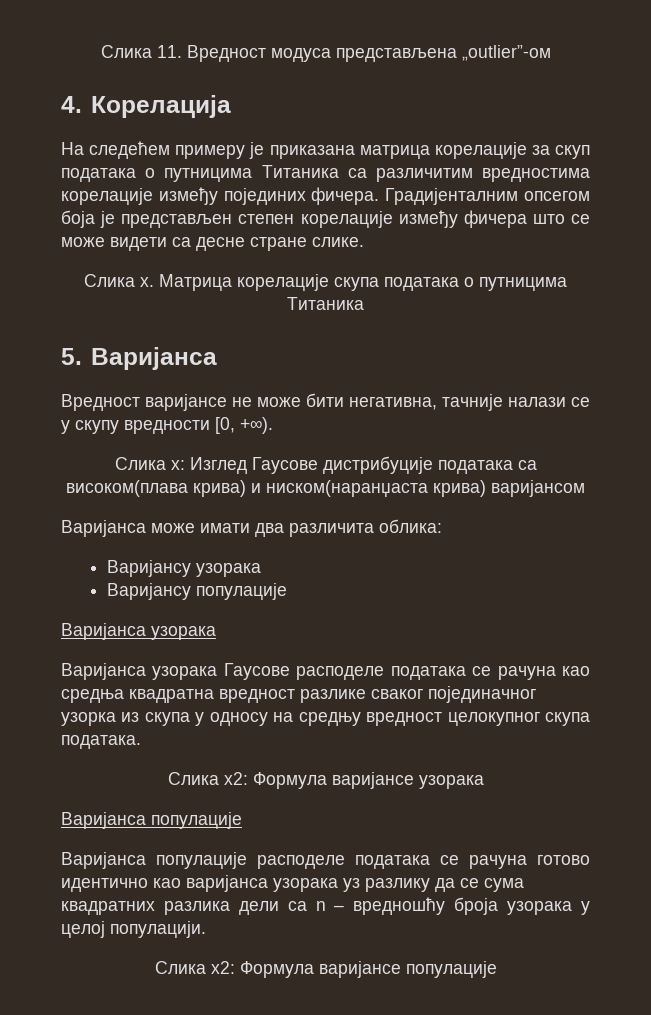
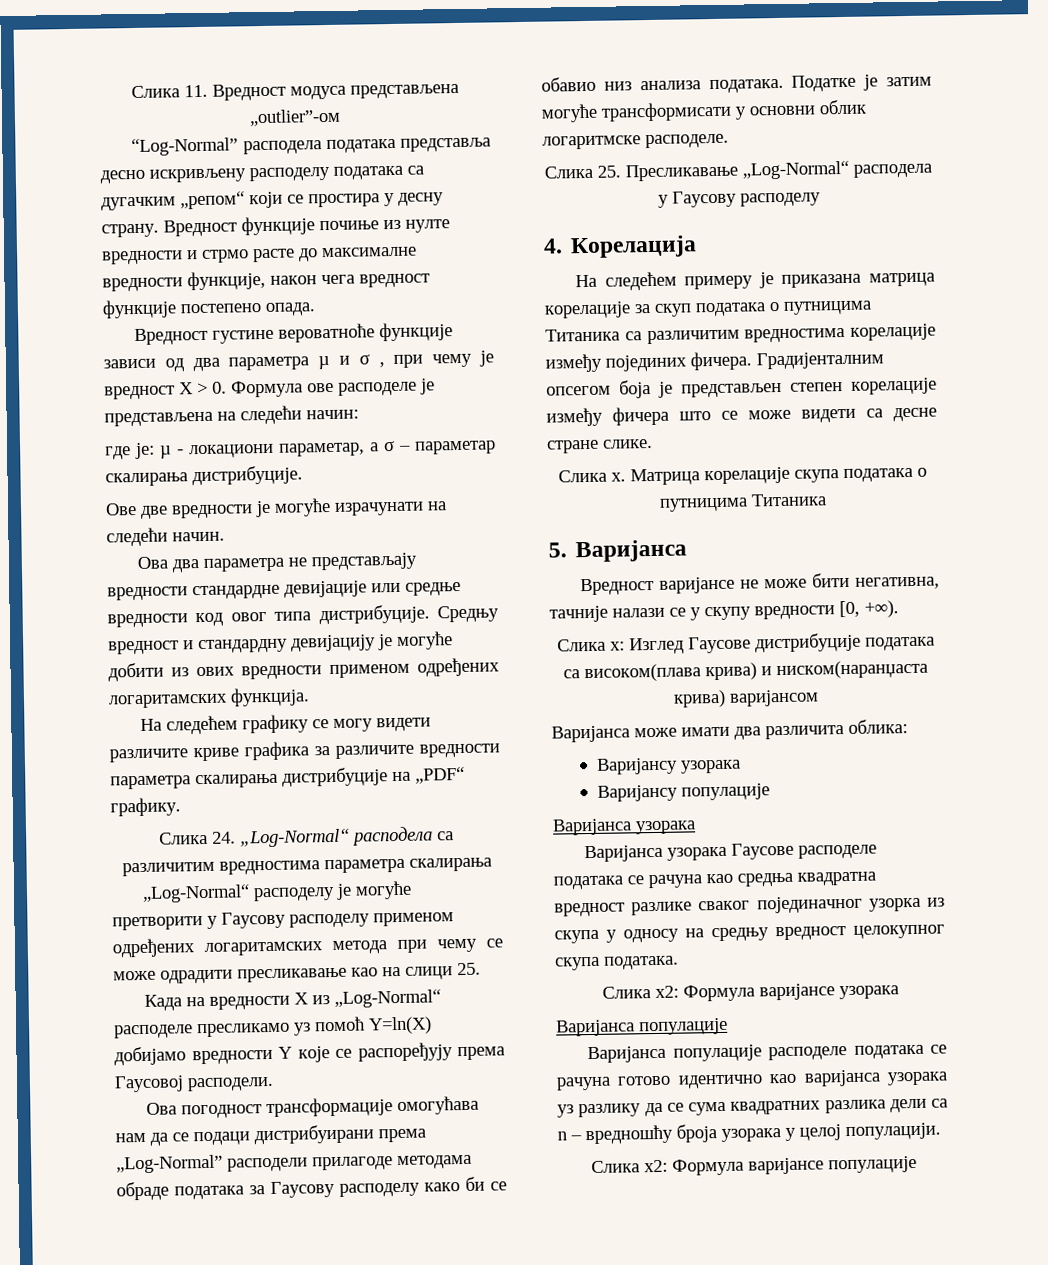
(551, 53) none -> [131,137,491,157] [100,165,424,184] [101,191,444,211] [101,216,450,238] [102,246,417,265] [102,270,430,292] [102,299,316,319] [134,322,454,346] [103,350,495,372] [104,378,435,400] [104,405,359,427] [105,439,496,460] [105,465,303,487] [105,497,447,519] [106,527,225,547] [137,552,418,573] [107,580,461,601] [107,604,499,628] [108,631,453,655] [108,657,500,682] [108,687,310,709] [140,714,432,735] [109,741,500,763] [110,766,465,790] [110,797,181,817] [159,826,454,848] [121,857,492,877] [142,880,413,903] [112,911,454,931] [112,938,503,958] [113,962,481,984] [144,989,442,1011] [114,1016,432,1039] [114,1042,505,1066] [114,1075,274,1093] [146,1095,480,1119] [115,1124,426,1146] [116,1154,472,1174] [116,1176,507,1201] [541,74,932,94] [541,99,866,123] [542,133,729,150] [543,160,932,182] [657,190,821,208] // “Log-Normal” расподела података представља десно искривљену расподелу података са дугачким „репом“ који се простира у десну страну. Вредност функције почиње из нулте вредности и стрмо расте до максималне вредности функције, након чега вредност функције постепено опада. // Вредност густине вероватноће функције зависи од два параметра µ и σ , при чему је вредност Х > 0. Формула ове расподеле је представљена на следећи начин: // где је: µ - локациони параметар, а σ – параметар скалирања дистрибуције. // Ове две вредности је могуће израчунати на следећи начин. // Ова два параметра не представљају вредности стандардне девијације или средње вредности код овог типа дистрибуције. Средњу вредност и стандардну девијацију је могуће добити из ових вредности применом одређених логаритамских функција. // На следећем графику се могу видети различите криве графика за различите вредности параметра скалирања дистрибуције на „PDF“ графику. // Слика 24. „Log-Normal“ расподела са различитим вредностима параметра скалирања // „Log-Normal“ расподелу је могуће претворити у Гаусову расподелу применом одређених логаритамских метода при чему се може одрадити пресликавање као на слици 25. // Када на вредности Х из „Log-Normal“ расподеле пресликамо уз помоћ Y=ln(X) добијамо вредности Y које се распоређују према Гаусовој расподели. // Ова погодност трансформације омогућава нам да се подаци дистрибуирани према „Log-Normal” расподели прилагоде методама обраде података за Гаусову расподелу како би се обавио низ анализа података. Податке је затим могуће трансформисати у основни облик логаритмске расподеле. // Слика 25. Пресликавање „Log-Normal“ расподела у Гаусову расподелу

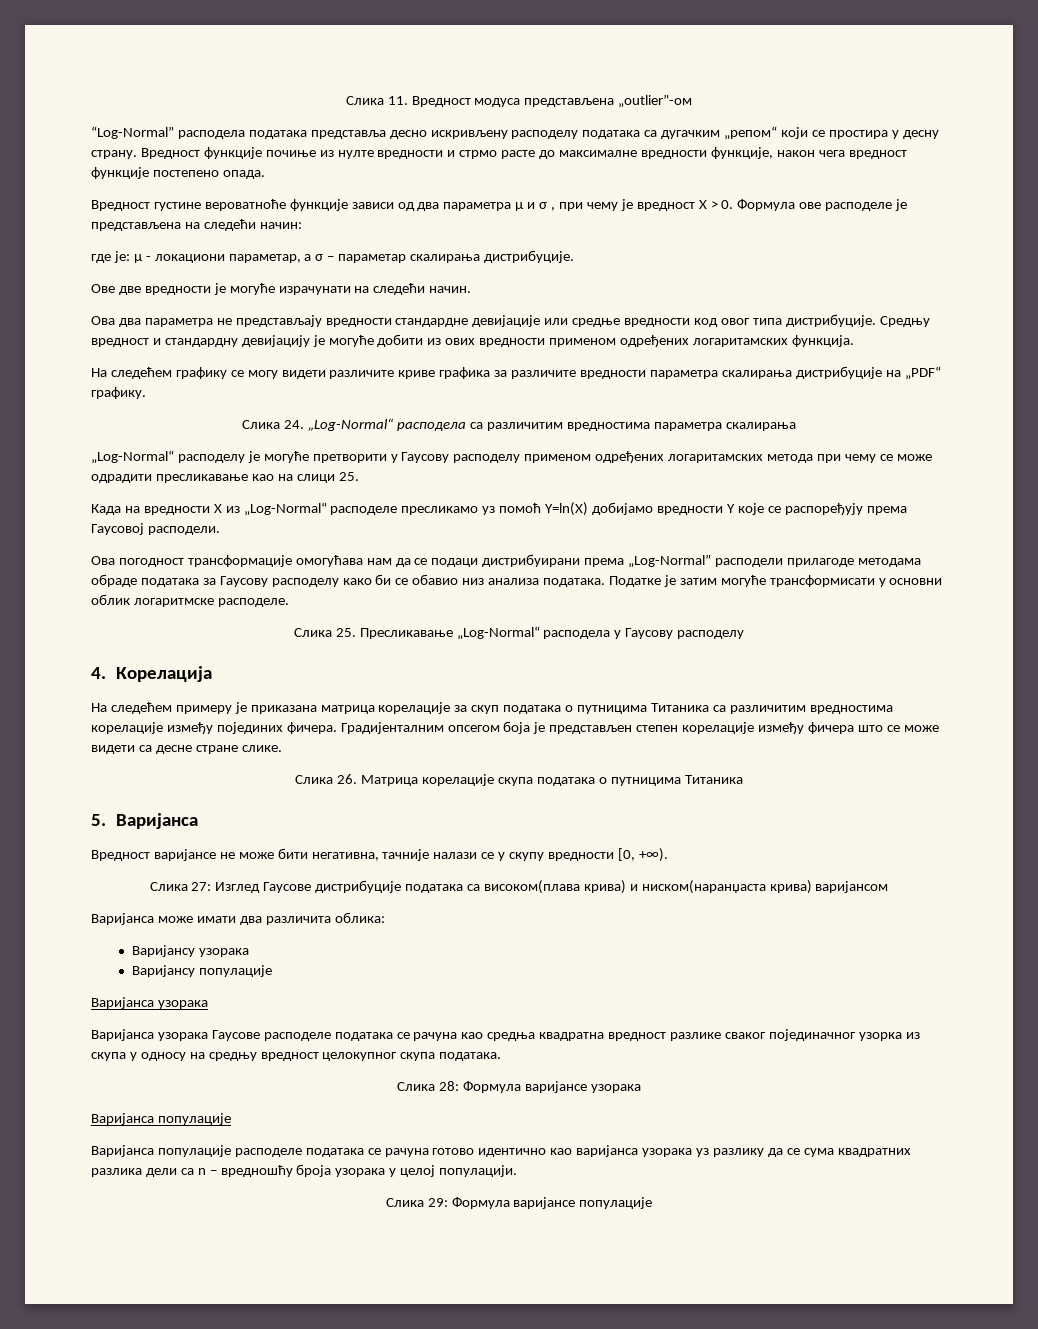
[611,472,626,482] х. -> [337,774,358,784] 26.
[609,641,625,651] х: -> [191,882,212,891] 27:
[655,985,679,998] х2: -> [439,1081,460,1091] 28:
[643,1159,668,1173] х2: -> [427,1198,448,1207] 29:

